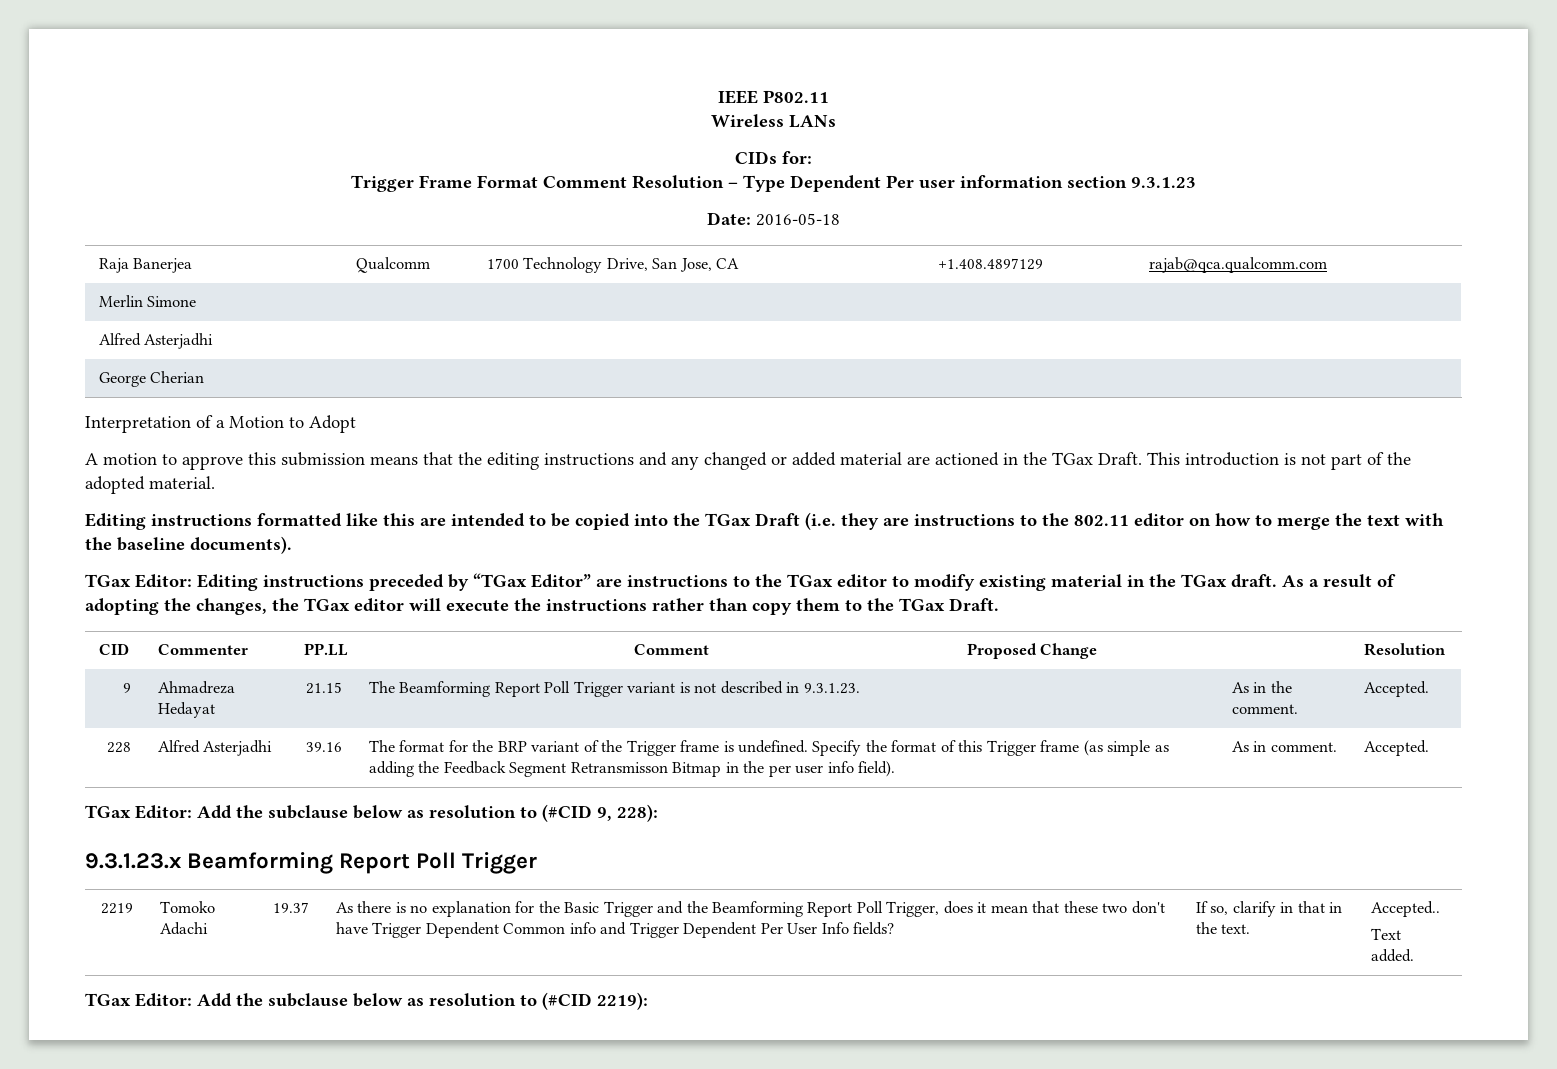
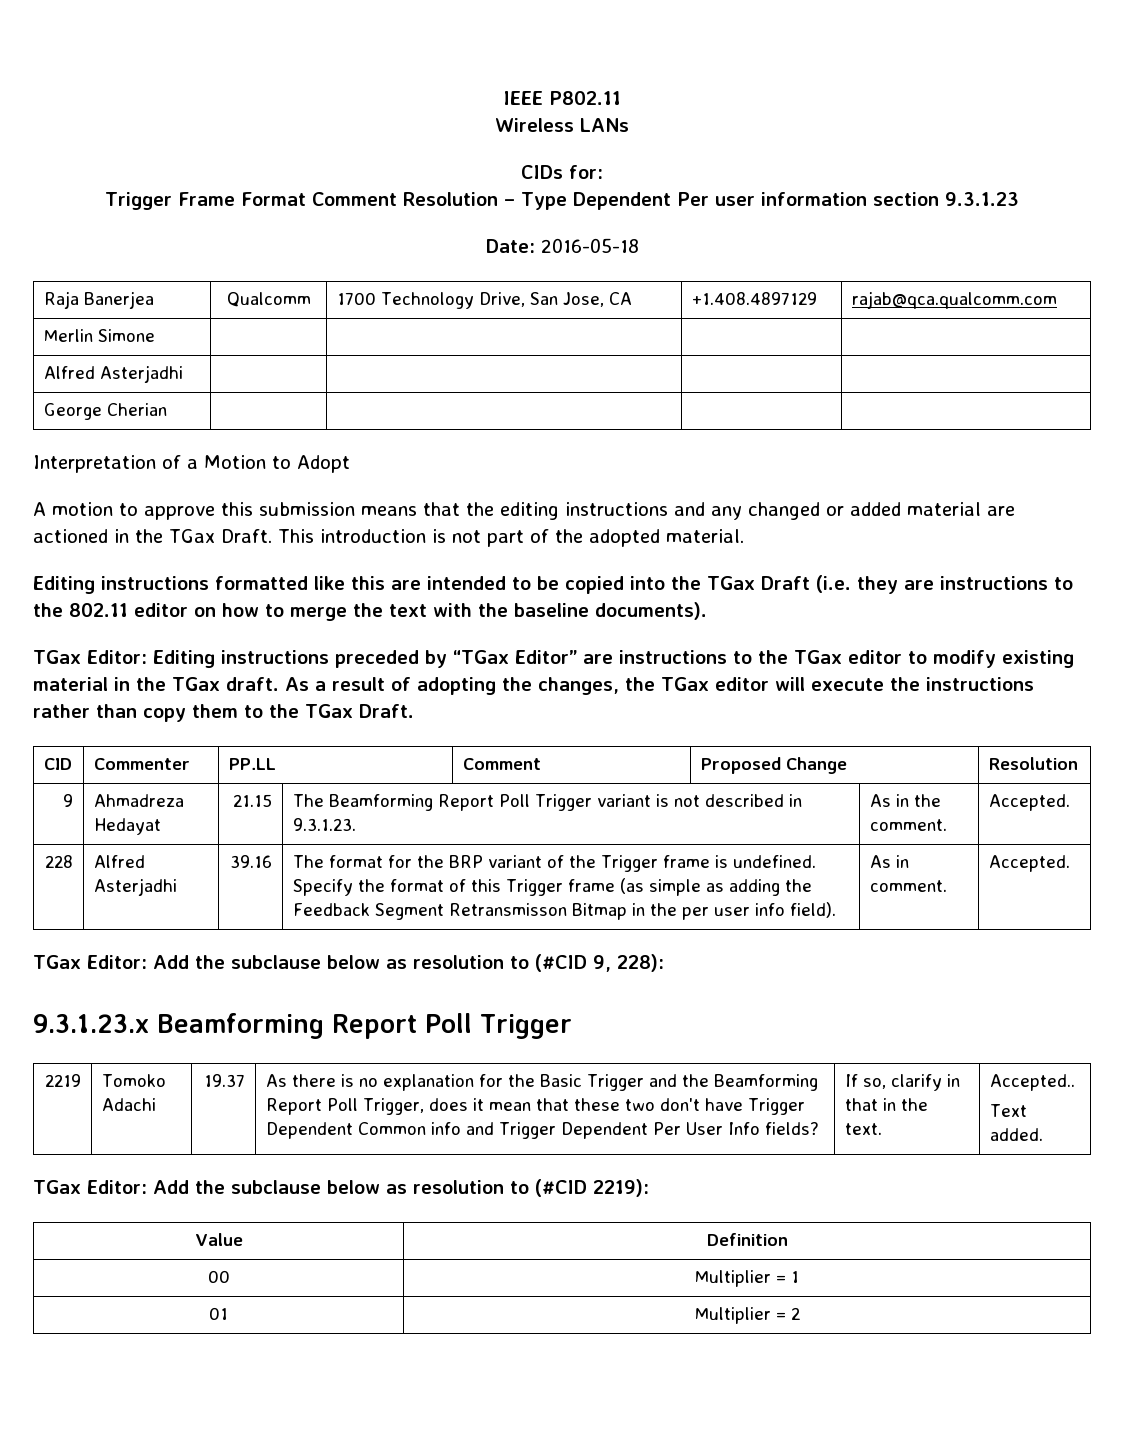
(648, 1001) none -> [194,1233,243,1246] [706,1233,788,1246] [207,1270,230,1283] [694,1270,799,1287] [209,1307,228,1320] [694,1307,800,1324] // Value | Definition // 00 | Multiplier = 1 // 01 | Multiplier = 2

